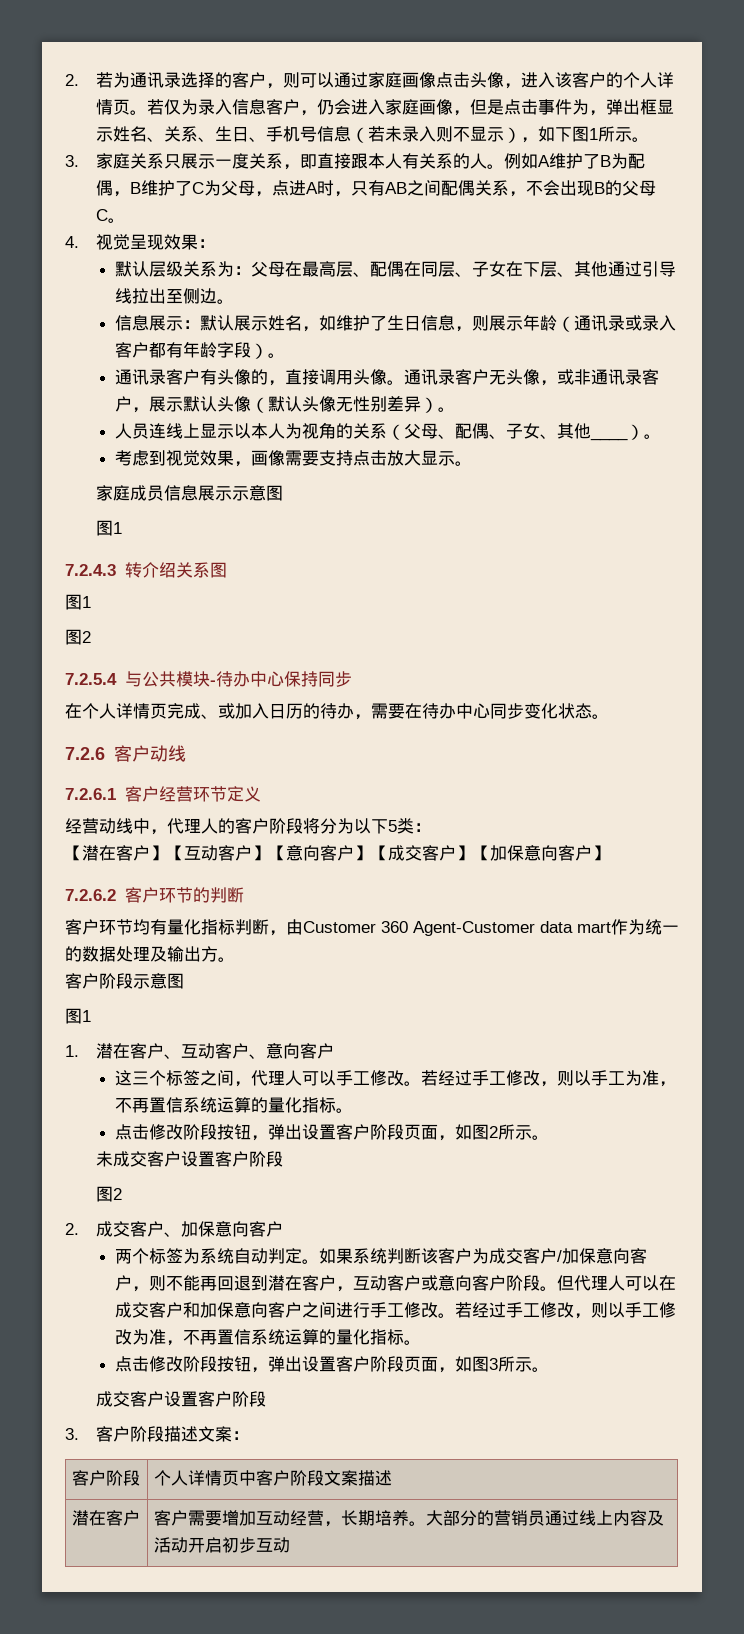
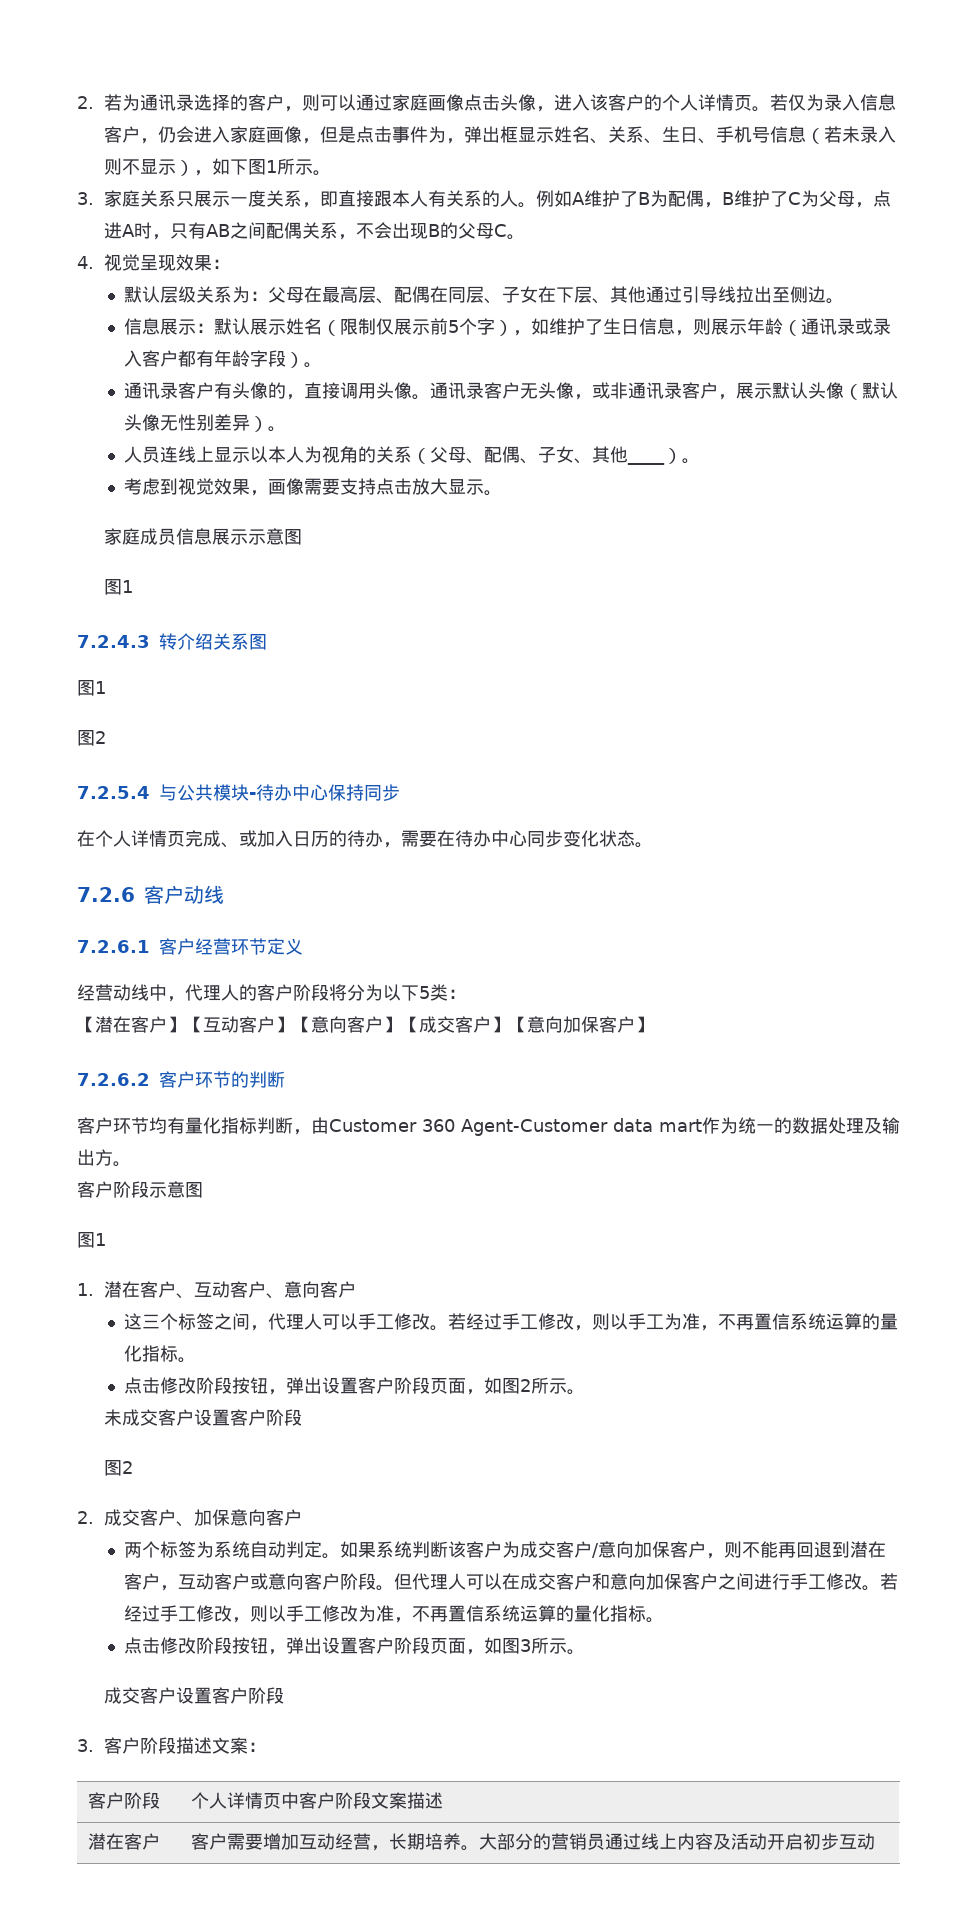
(302, 323) none -> [321,318,513,336] （限制仅展示前5个字）
[490,845,558,861] 加保意向 -> [527,1016,599,1033] 意向加保
[561,1248,630,1264] 加保意向 -> [597,1541,670,1558] 意向加保
[199,1302,268,1318] 加保意向 -> [609,1573,682,1590] 意向加保

